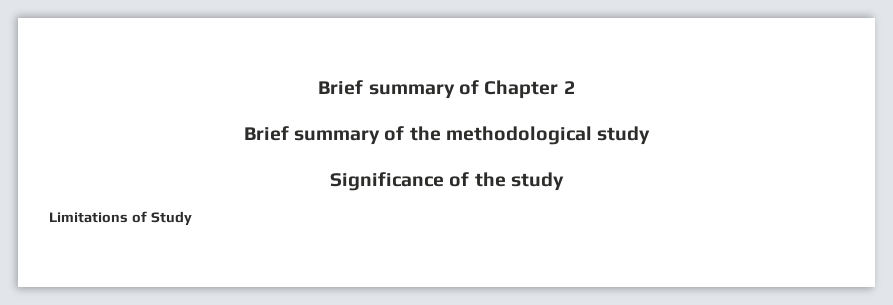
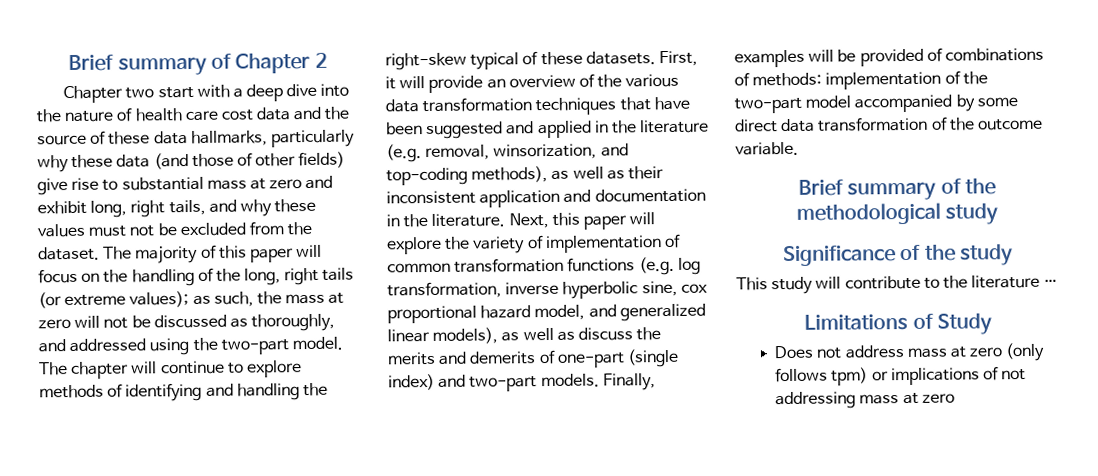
(575, 87) none -> [63,83,350,104] [36,106,351,123] [37,129,355,148] [37,151,346,173] [37,175,334,196] [37,198,317,218] [37,221,313,238] [38,244,323,264] [38,267,355,287] [38,291,345,309] [38,313,336,332] [38,336,343,356] [39,360,302,380] [39,382,328,402] [385,50,698,71] [385,73,680,94] [385,96,690,116] [386,119,710,140] [386,143,629,163] [386,166,664,186] [386,188,706,208] [386,212,656,230] [386,233,681,255] [387,256,701,276] [387,280,708,299] [387,303,706,324] [387,327,662,344] [387,348,679,368] [388,373,656,392] [734,47,1044,68] [734,70,988,90] [734,94,1018,114] [735,116,1043,133] [735,141,799,156] // Chapter two start with a deep dive into the nature of health care cost data and the source of these data hallmarks, particularly why these data (and those of other fields) give rise to substantial mass at zero and exhibit long, right tails, and why these values must not be excluded from the dataset. The majority of this paper will focus on the handling of the long, right tails (or extreme values); as such, the mass at zero will not be discussed as thoroughly, and addressed using the two-part model. The chapter will continue to explore methods of identifying and handling the right-skew typical of these datasets. First, it will provide an overview of the various data transformation techniques that have been suggested and applied in the literature (e.g. removal, winsorization, and top-coding methods), as well as their inconsistent application and documentation in the literature. Next, this paper will explore the variety of implementation of common transformation functions (e.g. log transformation, inverse hyperbolic sine, cox proportional hazard model, and generalized linear models), as well as discuss the merits and demerits of one-part (single index) and two-part models. Finally, examples will be provided of combinations of methods: implementation of the two-part model accompanied by some direct data transformation of the outcome variable.
[49,211,192,226] Limitations of Study -> [736,274,1059,295] [804,313,992,335] [774,342,1046,362] [775,366,1027,386] [775,391,955,410] This study will contribute to the literature … // Limitations of Study // Does not address mass at zero (only follows tpm) or implications of not addressing mass at zero

